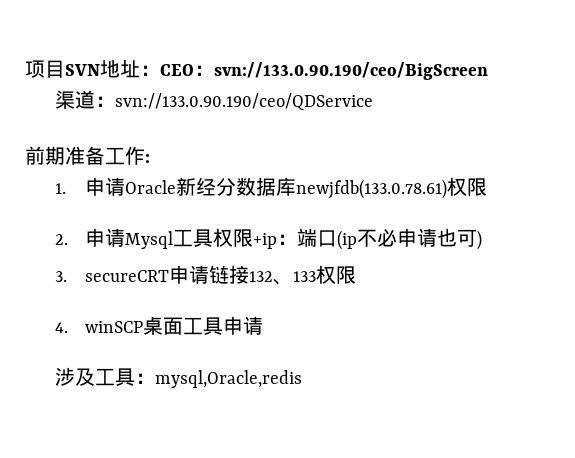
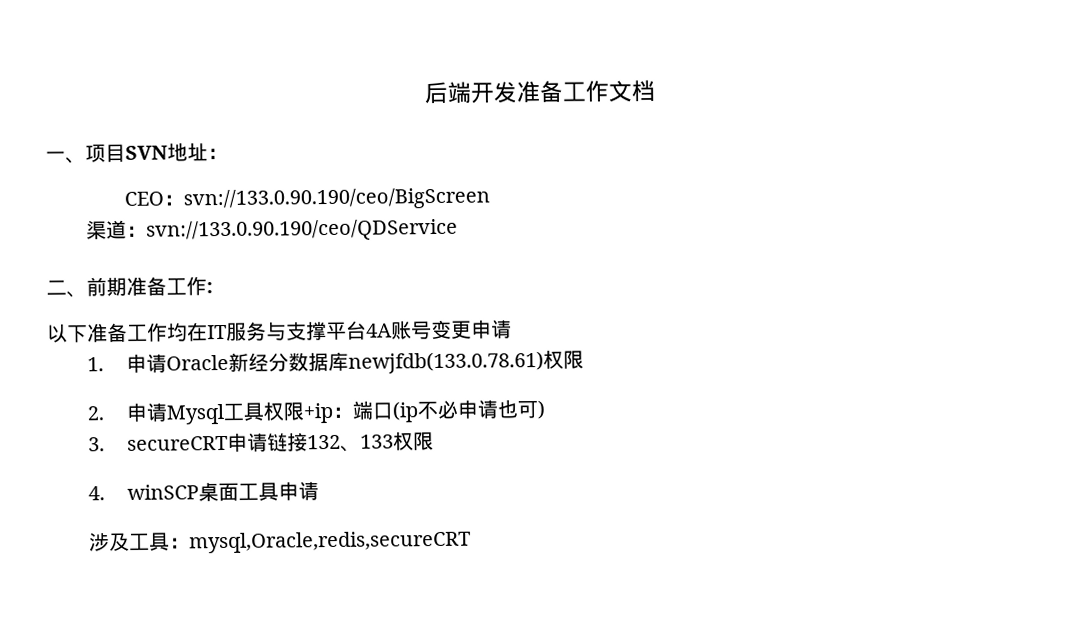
(25, 69) none -> [423,79,655,105] [45,151,86,164] 后端开发准备工作文档 // 一、
(160, 70) none -> (228, 153) //
(373, 101) none -> [46,280,87,298] 二、
(150, 158) none -> [47,319,512,343] // 以下准备工作均在IT服务与支撑平台4A账号变更申请
[154,370,302,388] mysql,Oracle,redis -> [188,530,471,554] mysql,Oracle,redis,secureCRT

